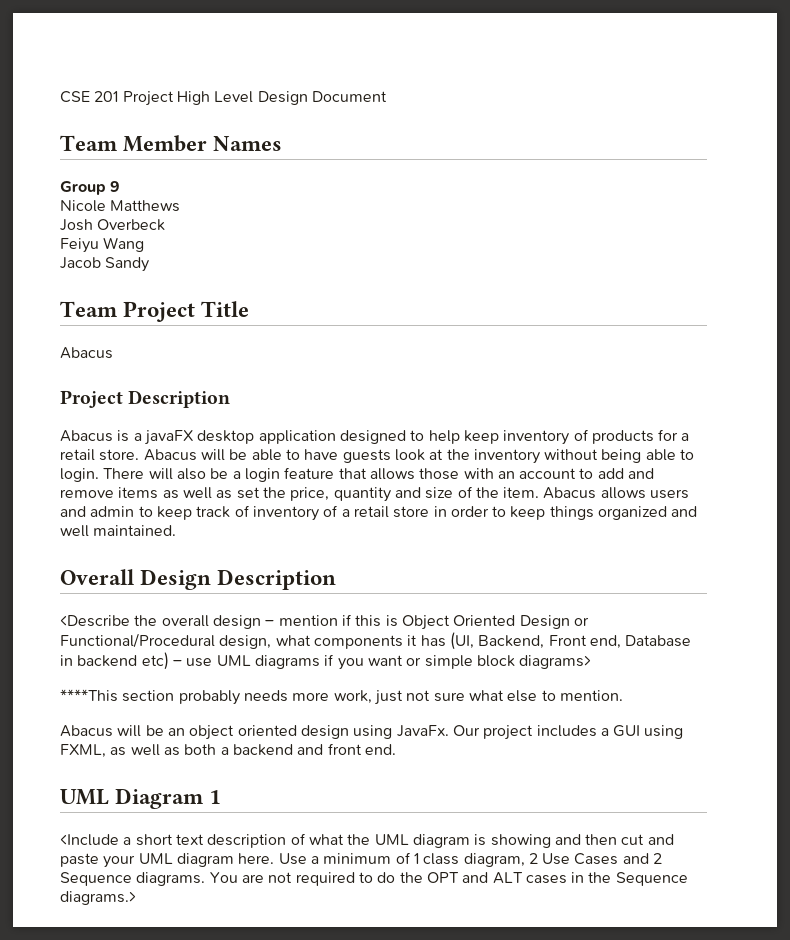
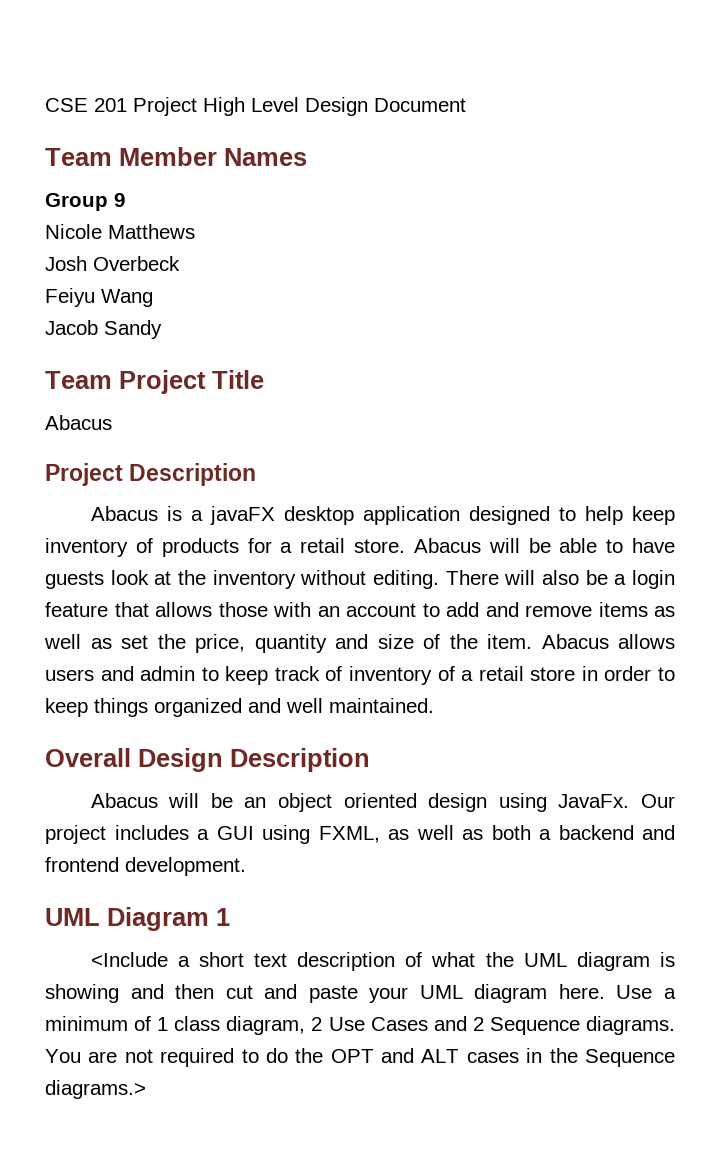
[601,449,695,463] [60,468,99,482] being able to login. -> [373,570,439,589] editing.
[60,614,589,630] [60,632,692,650] [60,652,592,670] [60,689,623,705] // <Describe the overall design – mention if this is Object Oriented Design or Functional/Procedural design, what components it has (UI, Backend, Front end, Database in backend etc) – use UML diagrams if you want or simple block diagrams> // ****This section probably needs more work, just not sure what else to mention. -> (370, 760) none
[327,743,396,755] front end. -> [45,857,246,876] frontend development.

